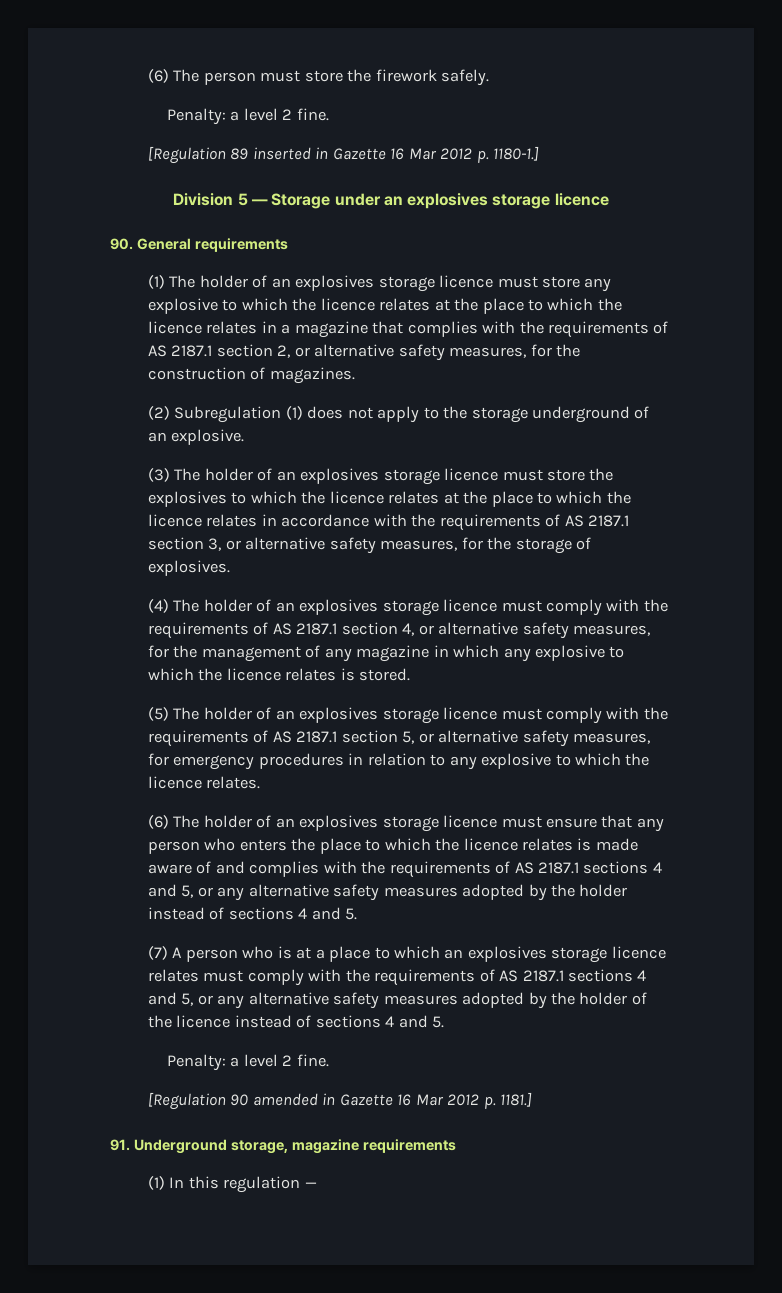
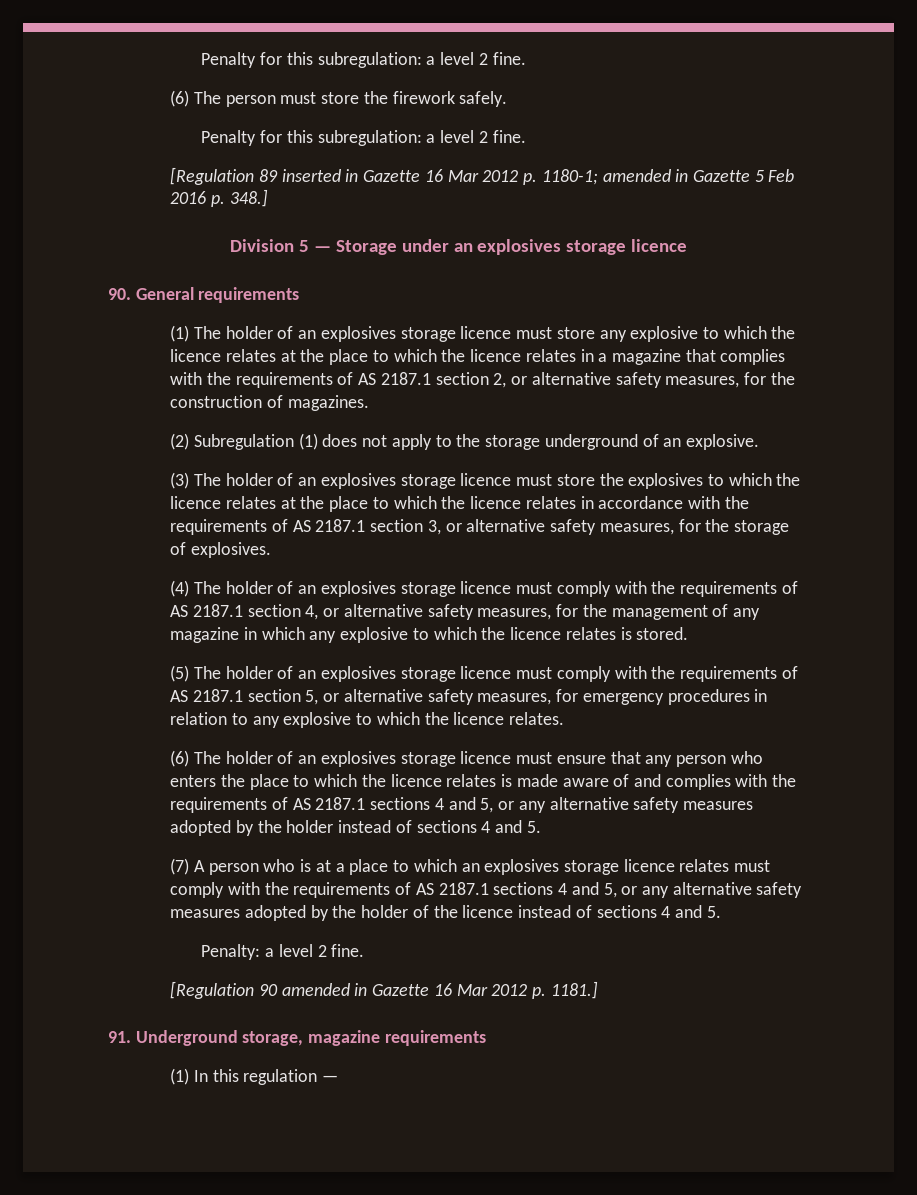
(147, 76) none -> [201,52,526,68] Penalty for this subregulation: a level 2 fine. //
[166,108,226,125] Penalty: -> [201,130,422,146] Penalty for this subregulation:
[493,146,540,161] 1180-1.] -> [541,169,795,185] [170,189,268,207] 1180-1; amended in Gazette 5 Feb 2016 p. 348.]

